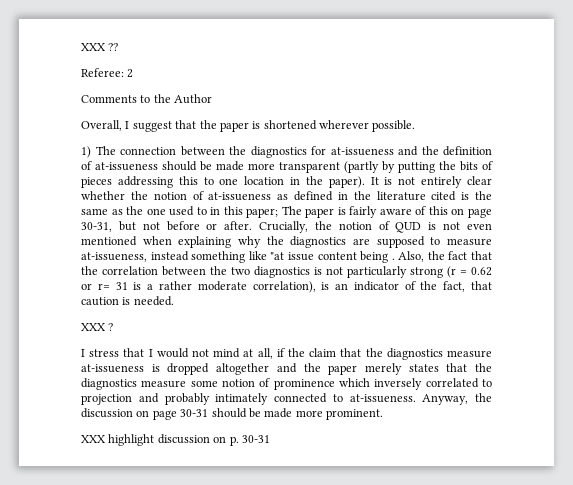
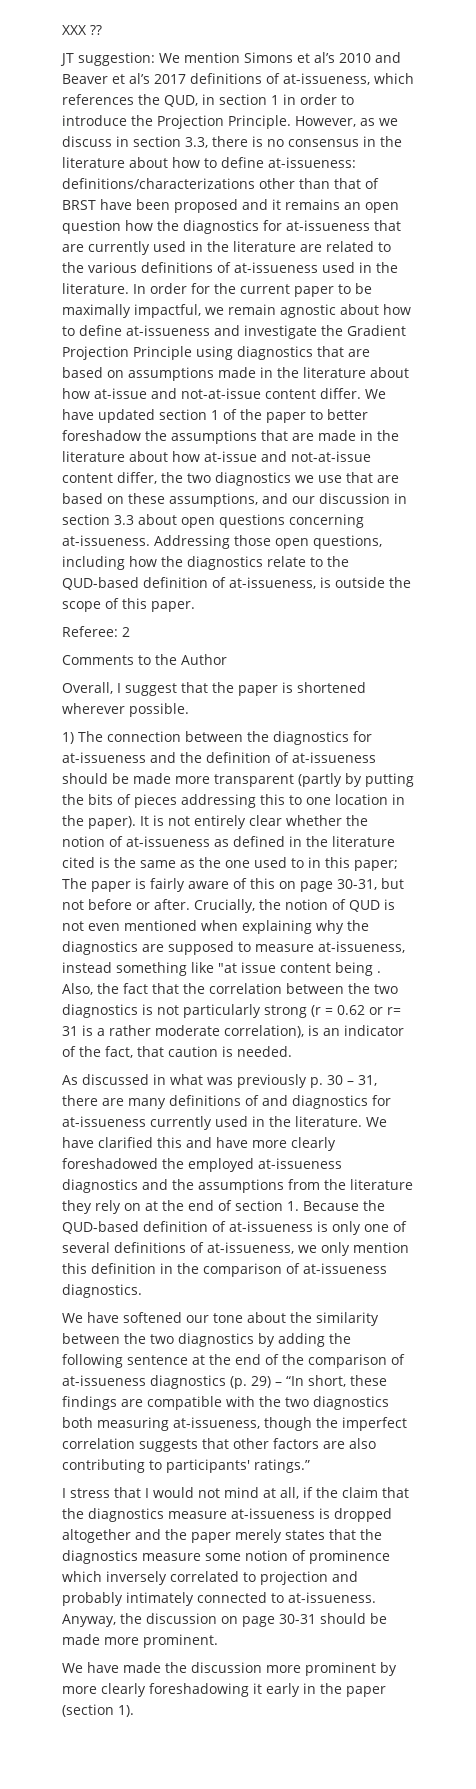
(119, 47) none -> [60,52,401,66] [62,73,414,85] [62,94,354,107] [62,115,398,129] [62,136,402,148] [62,157,356,168] [62,178,379,189] [62,199,399,213] [62,220,401,234] [62,241,391,255] [62,262,398,273] [62,283,372,297] [62,304,411,318] [62,325,406,339] [62,346,370,360] [62,367,409,381] [62,388,386,399] [62,409,368,423] [62,430,399,444] [62,451,371,462] [62,472,399,486] [62,493,407,507] [62,514,364,528] [62,535,382,549] [62,556,349,570] [62,577,411,590] [62,598,195,612] // JT suggestion: We mention Simons et al’s 2010 and Beaver et al’s 2017 definitions of at-issueness, which references the QUD, in section 1 in order to introduce the Projection Principle. However, as we discuss in section 3.3, there is no consensus in the literature about how to define at-issueness: definitions/characterizations other than that of BRST have been proposed and it remains an open question how the diagnostics for at-issueness that are currently used in the literature are related to the various definitions of at-issueness used in the literature. In order for the current paper to be maximally impactful, we remain agnostic about how to define at-issueness and investigate the Gradient Projection Principle using diagnostics that are based on assumptions made in the literature about how at-issue and not-at-issue content differ. We have updated section 1 of the paper to better foreshadow the assumptions that are made in the literature about how at-issue and not-at-issue content differ, the two diagnostics we use that are based on these assumptions, and our discussion in section 3.3 about open questions concerning at-issueness. Addressing those open questions, including how the diagnostics relate to the QUD-based definition of at-issueness, is outside the scope of this paper.
[81,323,114,331] XXX ? -> [62,1074,377,1088] [62,1095,391,1109] [62,1116,387,1130] [62,1137,336,1151] [62,1158,342,1172] [62,1179,413,1193] [62,1200,385,1214] [62,1221,407,1235] [62,1242,409,1256] [62,1263,387,1277] [62,1284,142,1298] [62,1312,379,1326] [62,1333,351,1347] [62,1354,405,1368] [62,1375,387,1389] [62,1396,389,1410] [62,1417,407,1431] [62,1438,376,1452] [62,1459,310,1473] As discussed in what was previously p. 30 – 31, there are many definitions of and diagnostics for at-issueness currently used in the literature. We have clarified this and have more clearly foreshadowed the employed at-issueness diagnostics and the assumptions from the literature they rely on at the end of section 1. Because the QUD-based definition of at-issueness is only one of several definitions of at-issueness, we only mention this definition in the comparison of at-issueness diagnostics. // We have softened our tone about the similarity between the two diagnostics by adding the following sentence at the end of the comparison of at-issueness diagnostics (p. 29) – “In short, these findings are compatible with the two diagnostics both measuring at-issueness, though the imperfect correlation suggests that other factors are also contributing to participants' ratings.”
[81,434,270,446] XXX highlight discussion on p. 30-31 -> [62,1662,397,1676] [62,1683,386,1697] [62,1704,134,1717] We have made the discussion more prominent by more clearly foreshadowing it early in the paper (section 1).

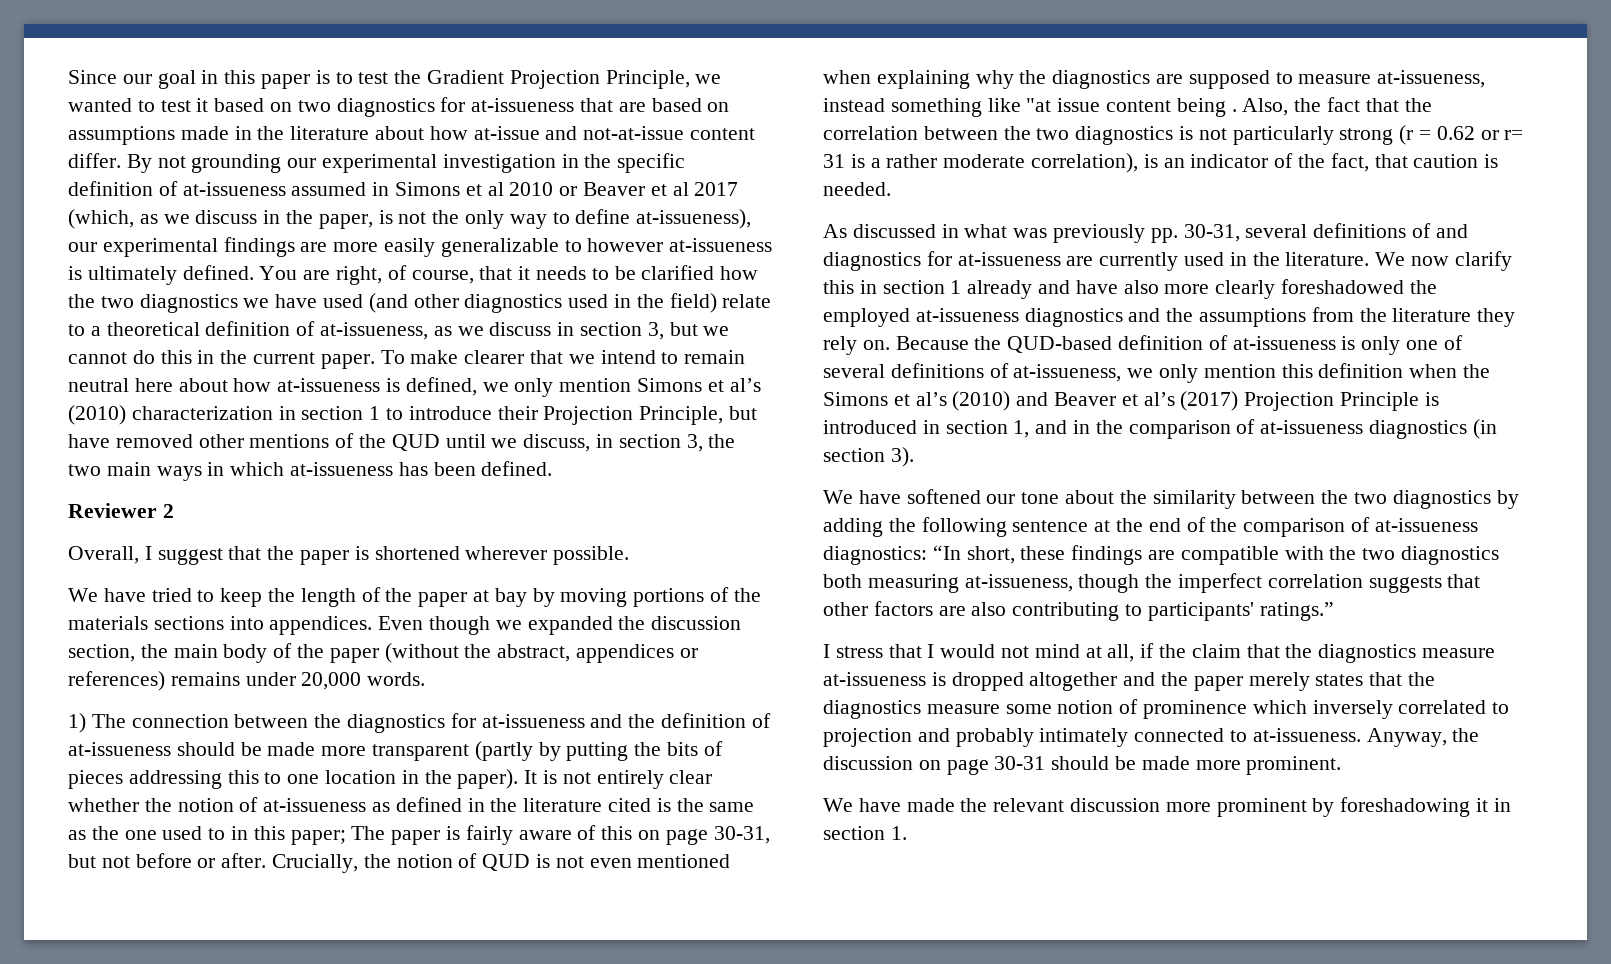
[62,25,102,35] [60,52,401,66] [62,73,414,85] [62,94,354,107] [62,115,398,129] [62,136,402,148] [62,157,356,168] [62,178,379,189] [62,199,399,213] [62,220,179,234] XXX ?? // JT suggestion: We mention Simons et al’s 2010 and Beaver et al’s 2017 definitions of at-issueness, which references the QUD, in section 1 in order to introduce the Projection Principle. However, as we discuss in section 3.3, there is no consensus in the literature about how to define at-issueness: definitions/characterizations other than that of BRST have been proposed and it remains an open question how the -> [68,70,722,89] [68,98,331,112] Since our goal in this paper is to test the Gradient Projection Principle, we wanted to test it based on two
[88,241,391,255] [62,262,398,273] [62,283,372,297] [62,304,411,318] [62,325,406,339] [62,346,370,360] currently used in the literature are related to the various definitions of at-issueness used in the literature. In order for the current paper to be maximally impactful, we remain agnostic about how to define at-issueness and investigate the Gradient Projection Principle using diagnostics that are -> (646, 107) none
[365,389,386,399] [62,409,368,423] [62,430,399,444] [62,451,371,462] [62,472,399,486] [62,493,407,507] [62,514,364,528] [62,535,382,549] [62,556,349,570] [62,577,411,590] [62,598,195,612] [62,626,130,637] [62,654,227,665] We have updated section 1 of the paper to better foreshadow the assumptions that are made in the literature about how at-issue and not-at-issue content differ, the two diagnostics we use that are based on these assumptions, and our discussion in section 3.3 about open questions concerning at-issueness. Addressing those open questions, including how the diagnostics relate to the QUD-based definition of at-issueness, is outside the scope of this paper. // Referee: 2 // Comments to the Author -> [126,153,686,173] [68,181,739,196] [68,209,752,229] [68,237,773,257] [68,265,759,285] [68,293,772,313] [68,321,730,340] [68,350,746,369] [68,377,761,397] [68,405,758,425] [68,433,736,452] [68,461,553,481] [68,503,174,518] By not grounding our experimental investigation in the specific definition of at-issueness assumed in Simons et al 2010 or Beaver et al 2017 (which, as we discuss in the paper, is not the only way to define at-issueness), our experimental findings are more easily generalizable to however at-issueness is ultimately defined. You are right, of course, that it needs to be clarified how the two diagnostics we have used (and other diagnostics used in the field) relate to a theoretical definition of at-issueness, as we discuss in section 3, but we cannot do this in the current paper. To make clearer that we intend to remain neutral here about how at-issueness is defined, we only mention Simons et al’s (2010) characterization in section 1 to introduce their Projection Principle, but have removed other mentions of the QUD until we discuss, in section 3, the two main ways in which at-issueness has been defined. // Reviewer 2
(189, 710) none -> [68,587,761,607] [68,616,742,635] [68,643,698,663] [68,671,426,691] // We have tried to keep the length of the paper at bay by moving portions of the materials sections into appendices. Even though we expanded the discussion section, the main body of the paper (without the abstract, appendices or references) remains under 20,000 words.
[310,1075,377,1088] [62,1095,166,1109] p. 30 – 31, there are many -> [1150,224,1308,243] pp. 30-31, several
(146, 1121) none -> [1066,256,1094,266] are
[62,1137,182,1148] have clarified this -> [1411,251,1512,271] [823,280,1033,299] now clarify this in section 1 already
(248, 1142) none -> [1123,280,1159,294] also
[124,1200,299,1211] on at the end of section 1. -> [862,340,890,350] on.
(156, 1268) none -> [1409,364,1491,378] [823,391,1439,411] [823,420,1068,438] when the Simons et al’s (2010) and Beaver et al’s (2017) Projection Principle is introduced in section 1, and
[62,1284,142,1298] diagnostics. -> [1369,419,1497,439] [823,447,914,467] diagnostics (in section 3).
[150,1375,282,1389] diagnostics (p. 29) – -> [823,546,927,565] diagnostics:
(187, 1667) none -> [993,798,1065,812] relevant
[62,1683,386,1697] [62,1704,134,1717] more clearly foreshadowing it early in the paper (section 1). -> [1340,797,1511,817] [823,826,907,840] foreshadowing it in section 1.

